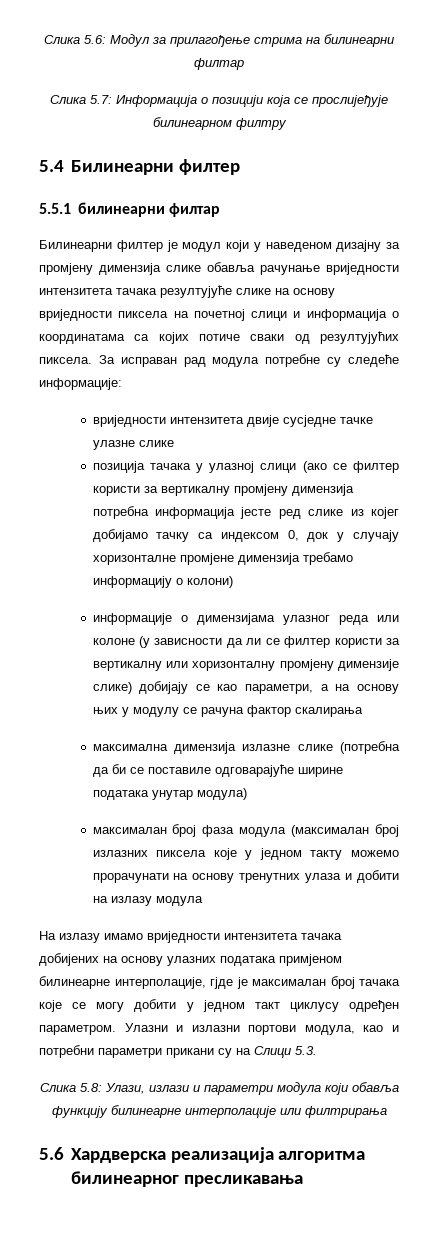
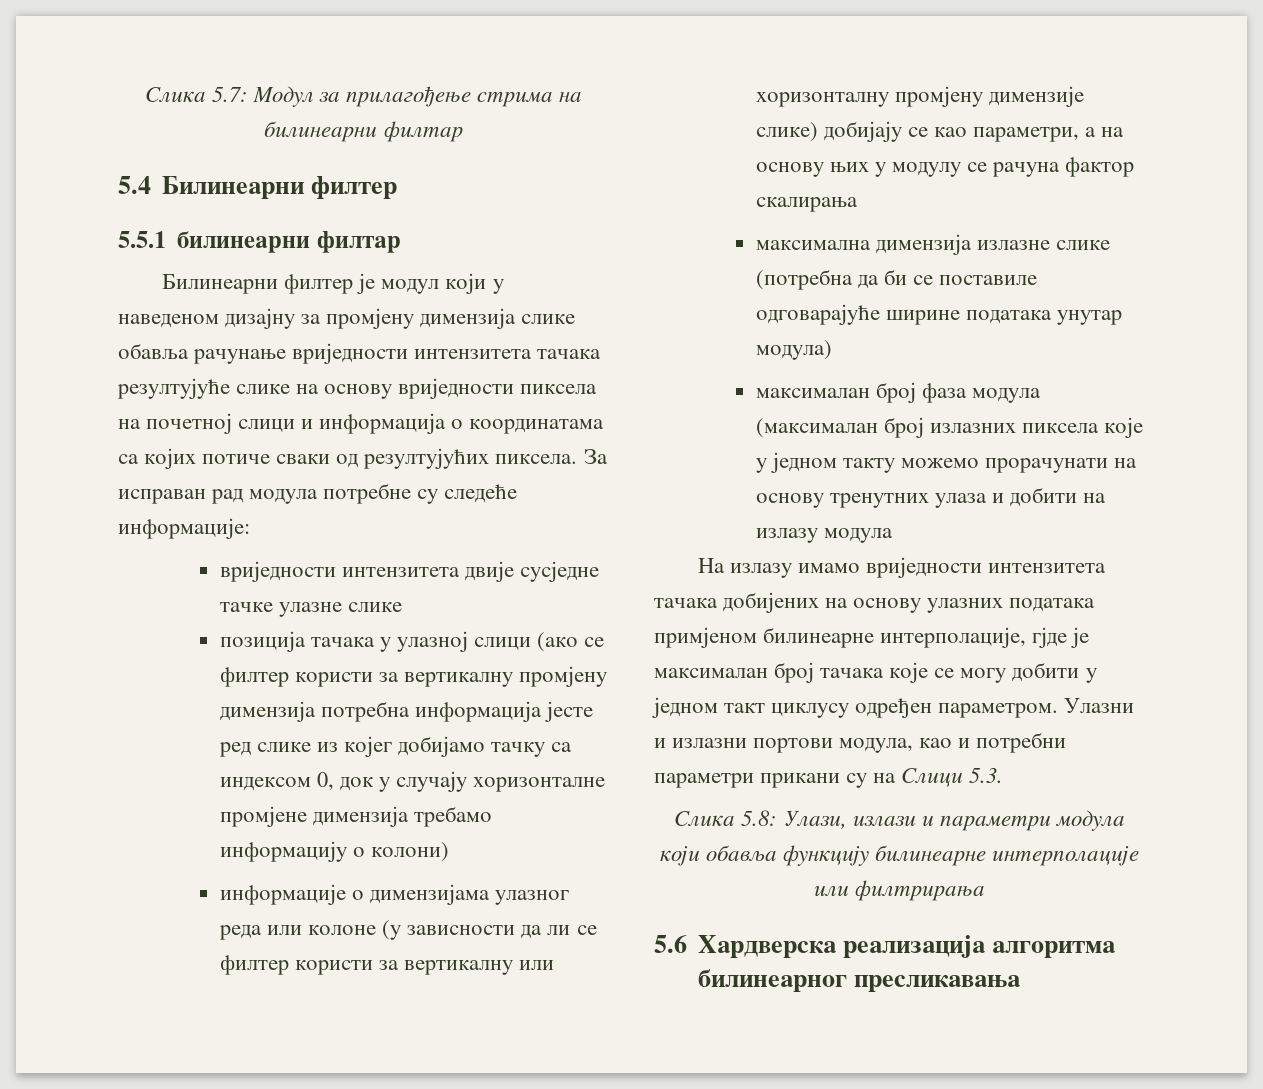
[44,35,106,44] Слика 5.6: -> [144,87,248,102] Слика 5.7:
[50,95,388,107] [152,117,287,130] // Слика 5.7: Информација о позицији која се прослијеђује билинеарном филтру -> (463, 131) none

